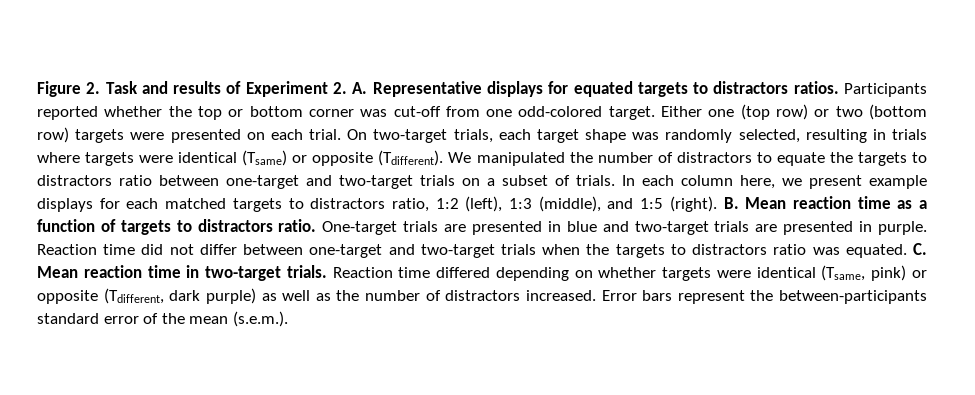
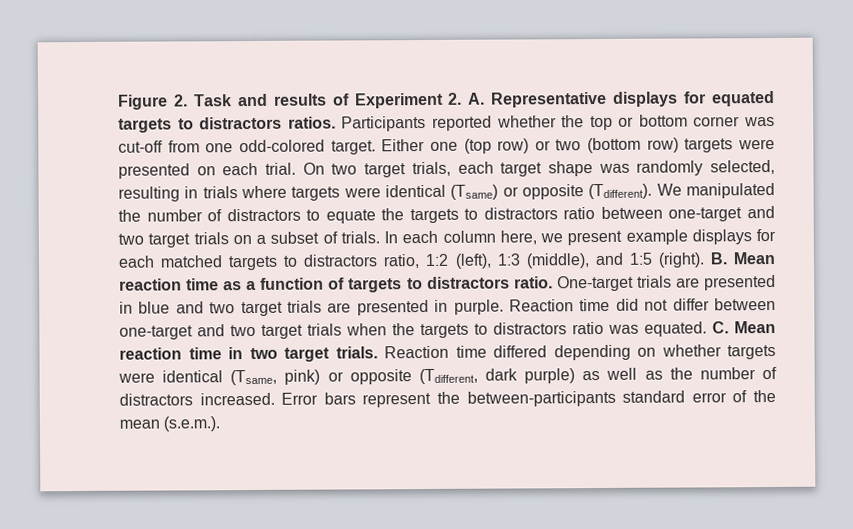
[373,129,448,143] two-target -> [331,163,407,178] two target
[339,175,413,189] two-target -> [118,233,191,248] two target
[634,221,709,235] two-target -> [209,301,283,317] two target
[420,244,495,258] two-target -> [230,324,303,339] two target
[205,266,282,281] two-target -> [249,347,330,362] two target

